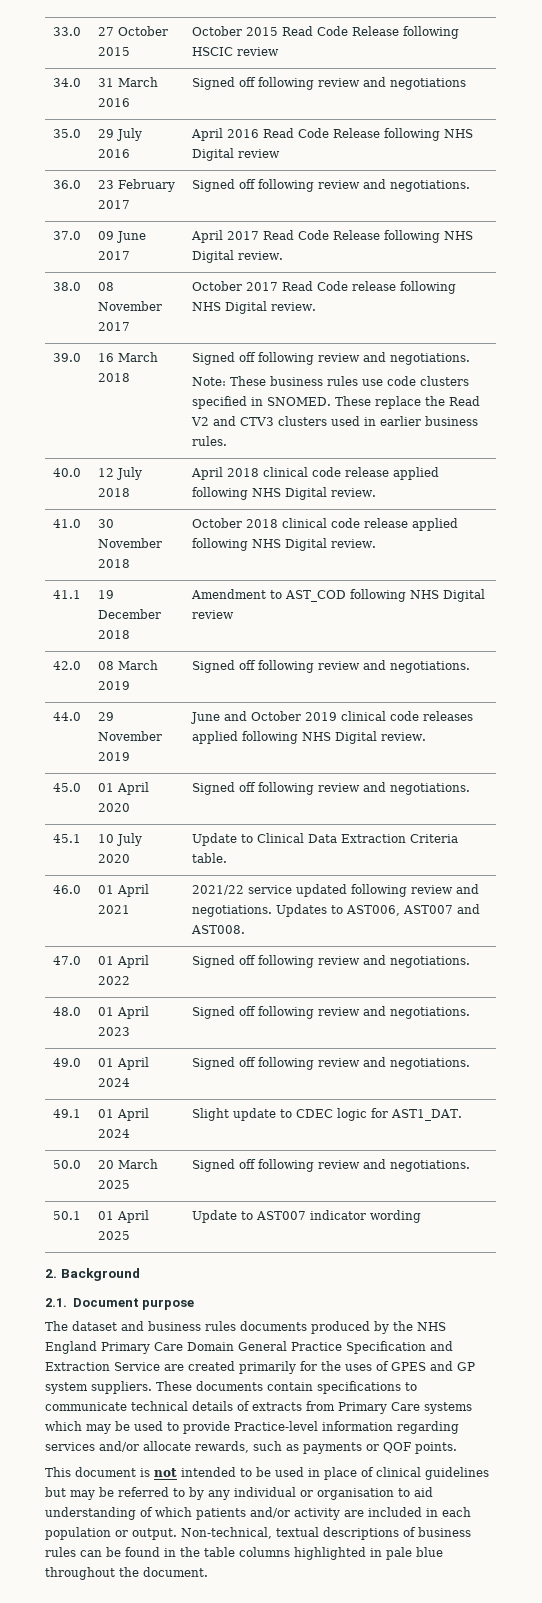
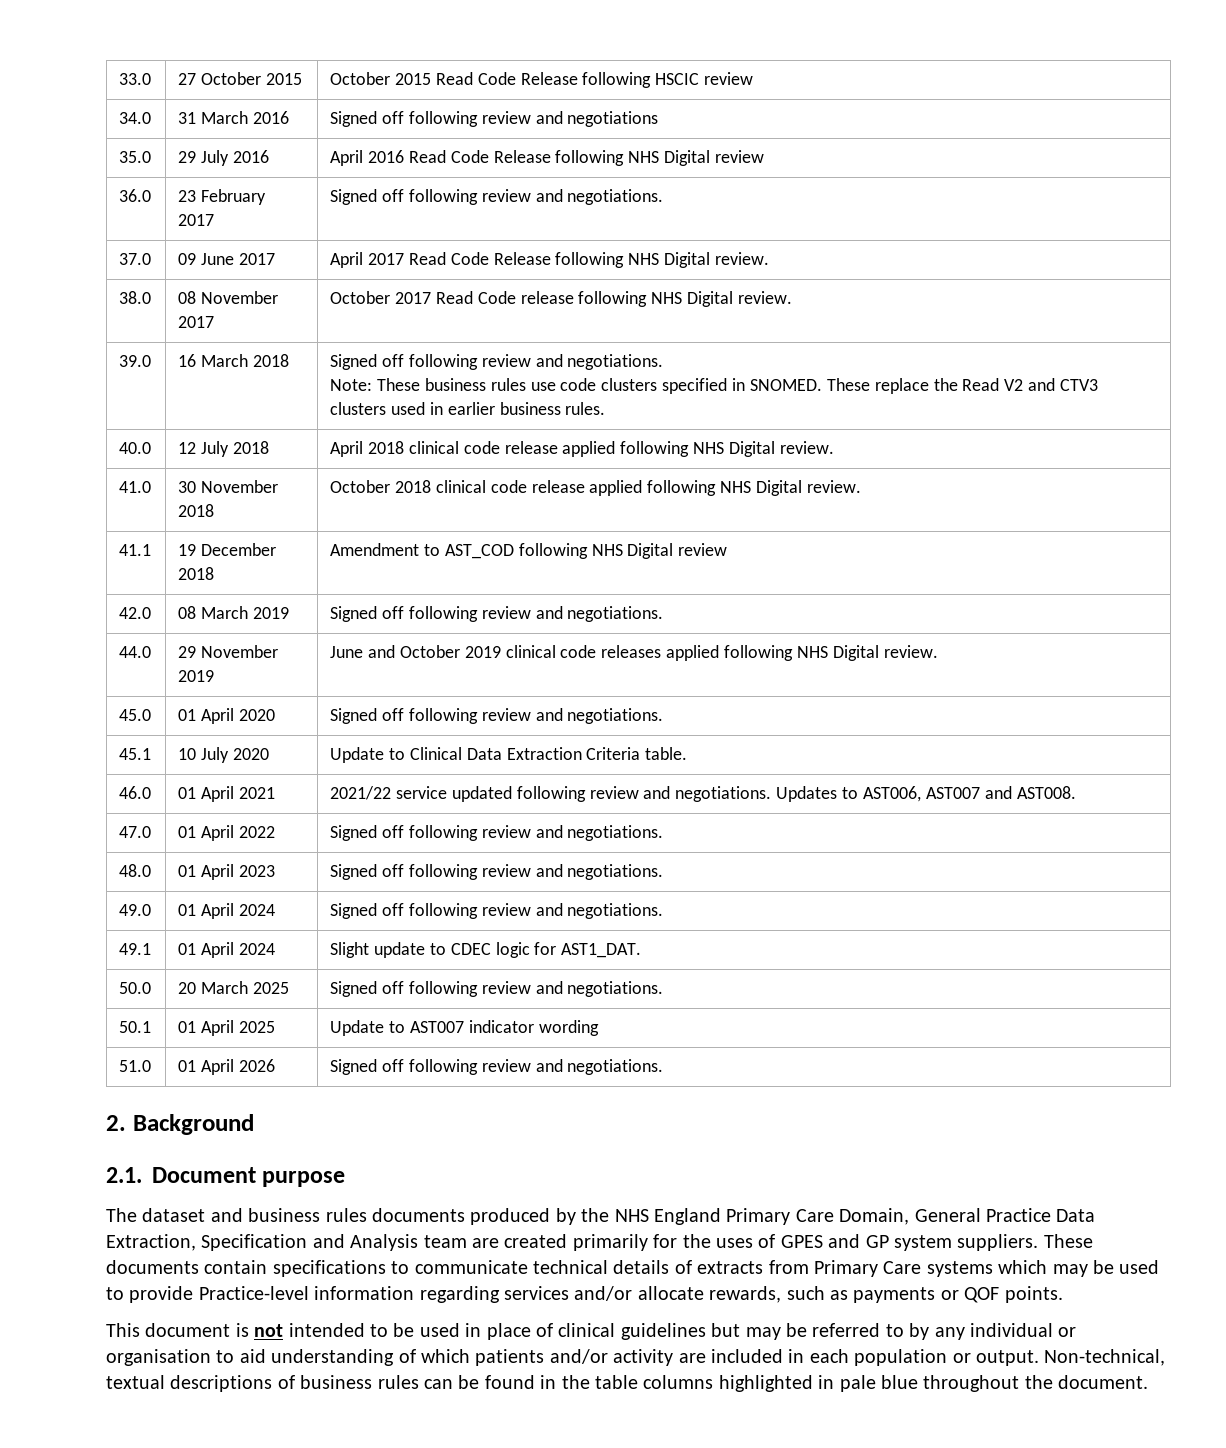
(422, 1216) none -> [119,1060,152,1072] [178,1059,275,1075] [330,1059,664,1075] // 51.0 | 01 April 2026 | Signed off following review and negotiations.
[187,1342,234,1351] Domain -> [839,1208,910,1225] Domain,
[346,1341,453,1354] [45,1362,160,1371] Specification and Extraction Service -> [1056,1209,1096,1222] [106,1234,467,1251] Data Extraction, Specification and Analysis team

